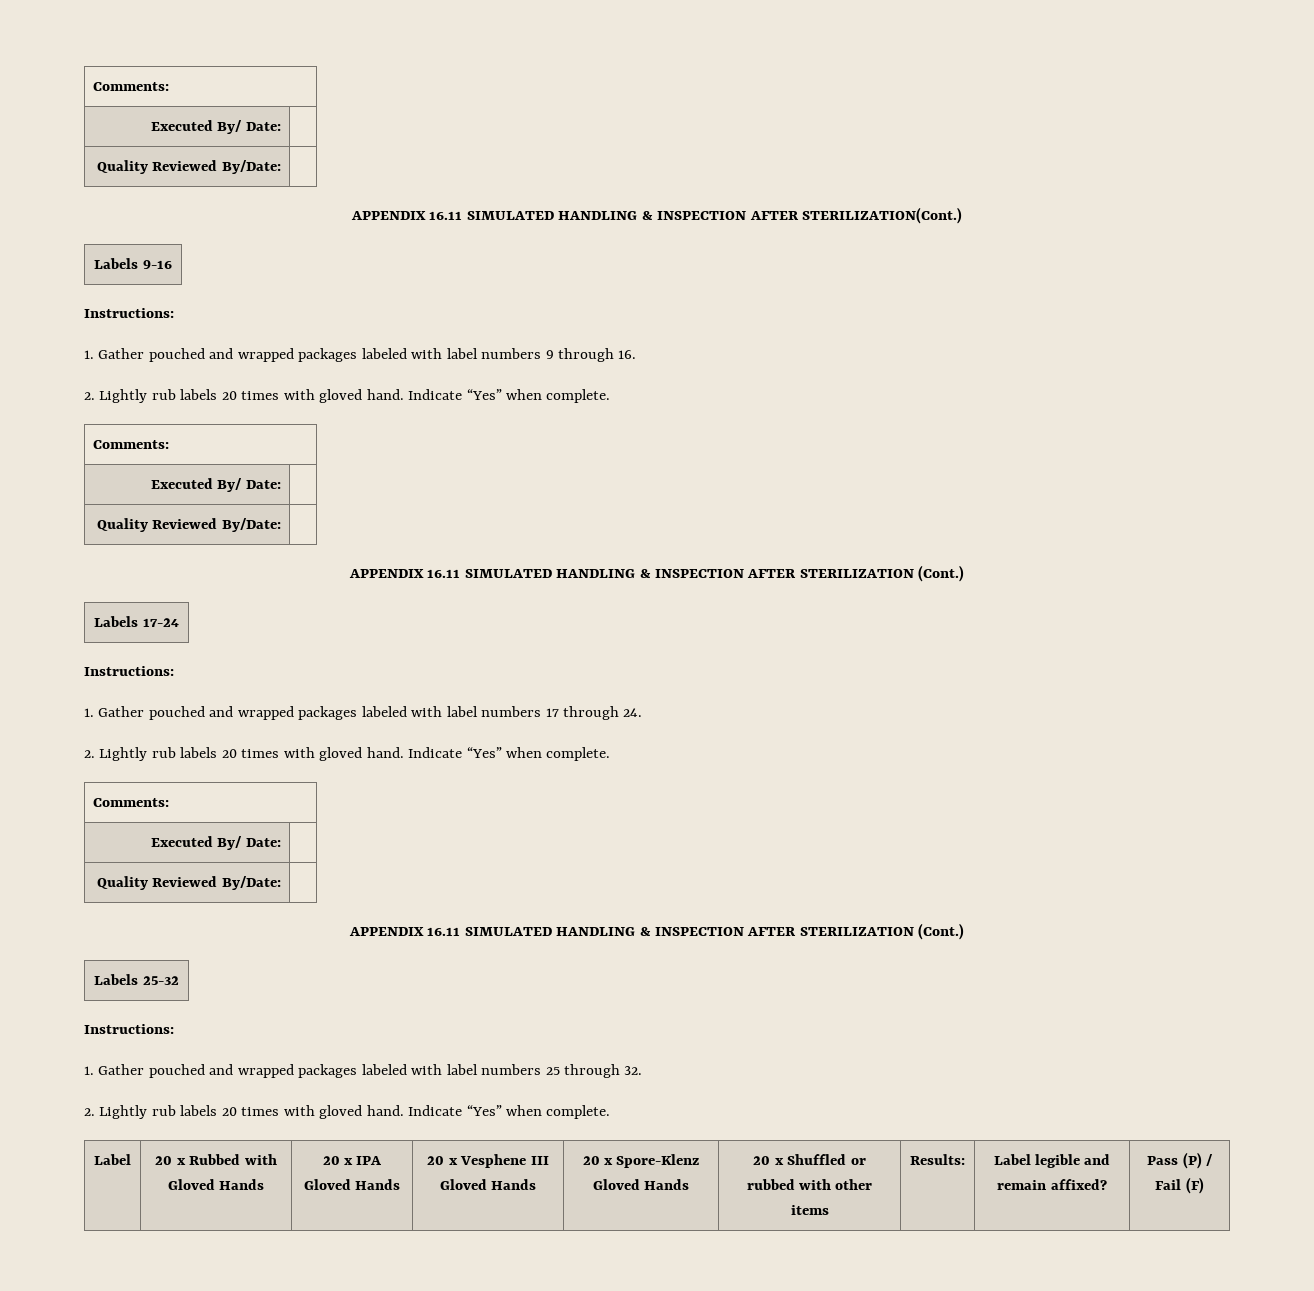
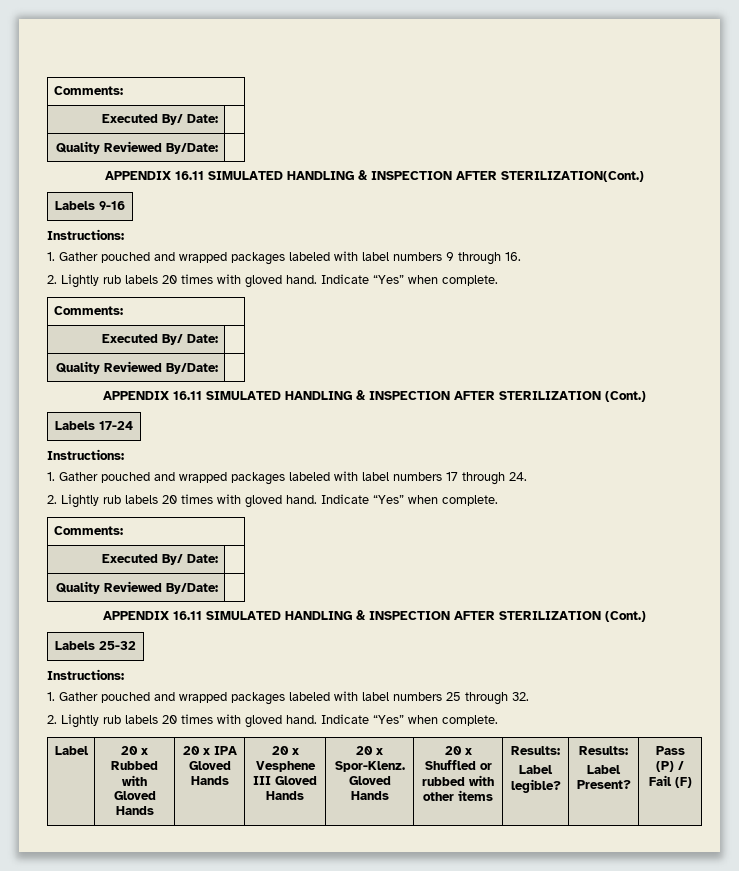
[616,1154,700,1168] Spore-Klenz -> [334,761,405,772] Spor-Klenz.
[993,1154,1111,1168] [997,1179,1107,1190] | Label legible and remain affixed? -> [519,765,553,774] [510,779,561,793] [579,746,628,755] [587,765,621,774] [576,780,631,789] // Label legible? | Results: // Label Present?

